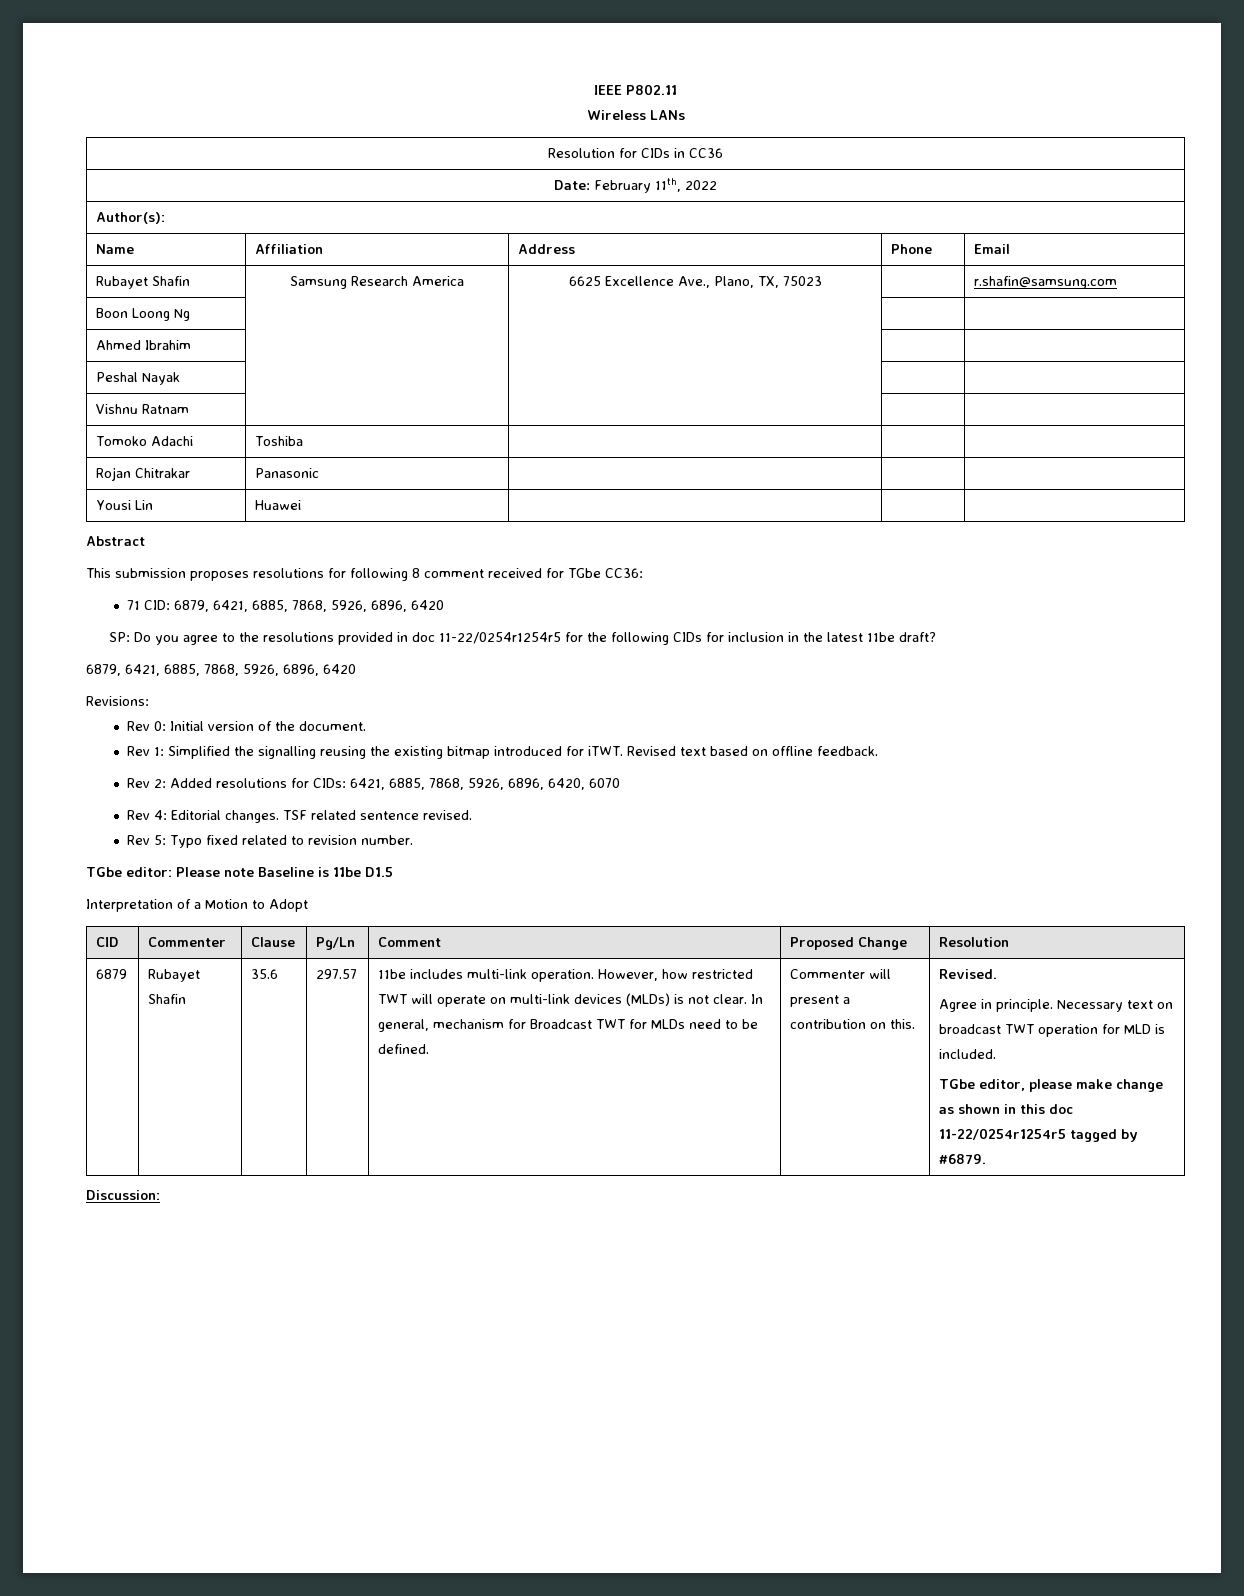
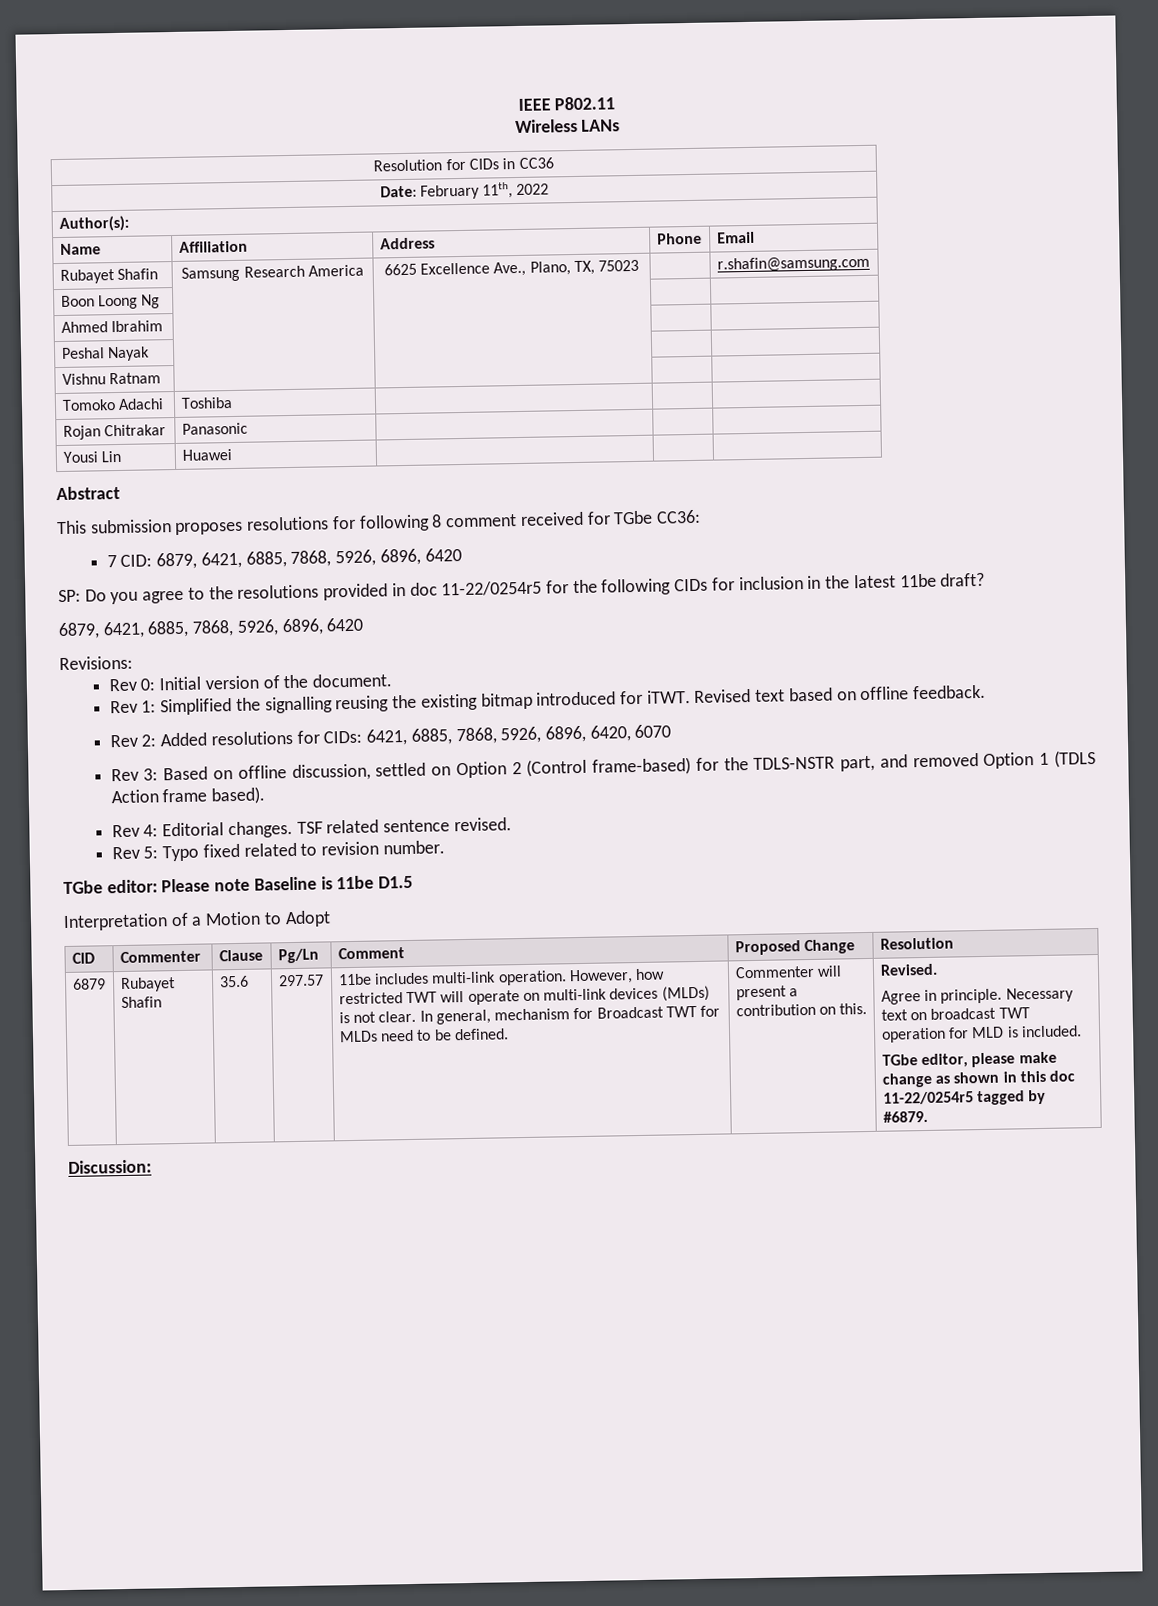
[127,600,141,610] 71 -> [106,555,117,568] 7
[438,632,561,644] 11-22/0254r1254r5 -> [441,580,543,597] 11-22/0254r5
(621, 783) none -> [110,749,1097,782] [110,786,266,805] // Rev 3: Based on offline discussion, settled on Option 2 (Control frame-based) for the TDLS-NSTR part, and removed Option 1 (TDLS Action frame based).
[939,1128,1067,1140] 11-22/0254r1254r5 -> [882,1091,974,1105] 11-22/0254r5

